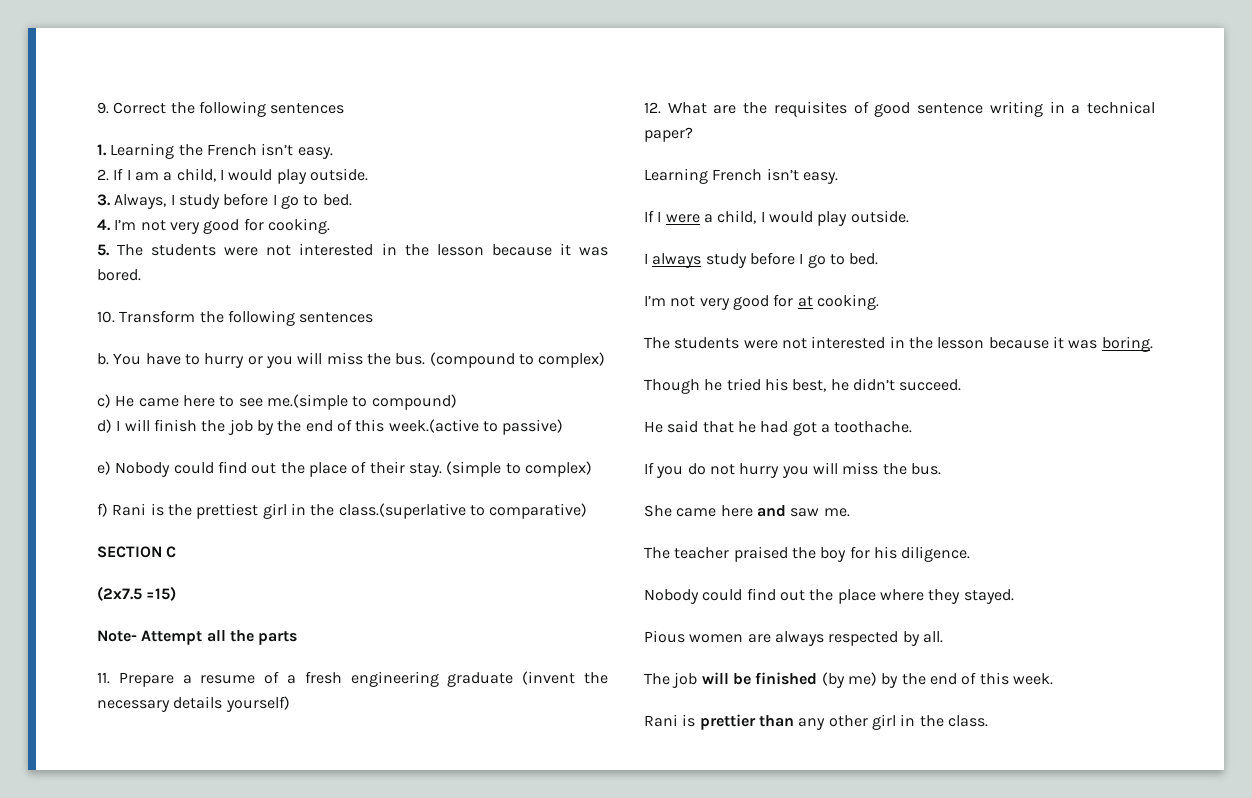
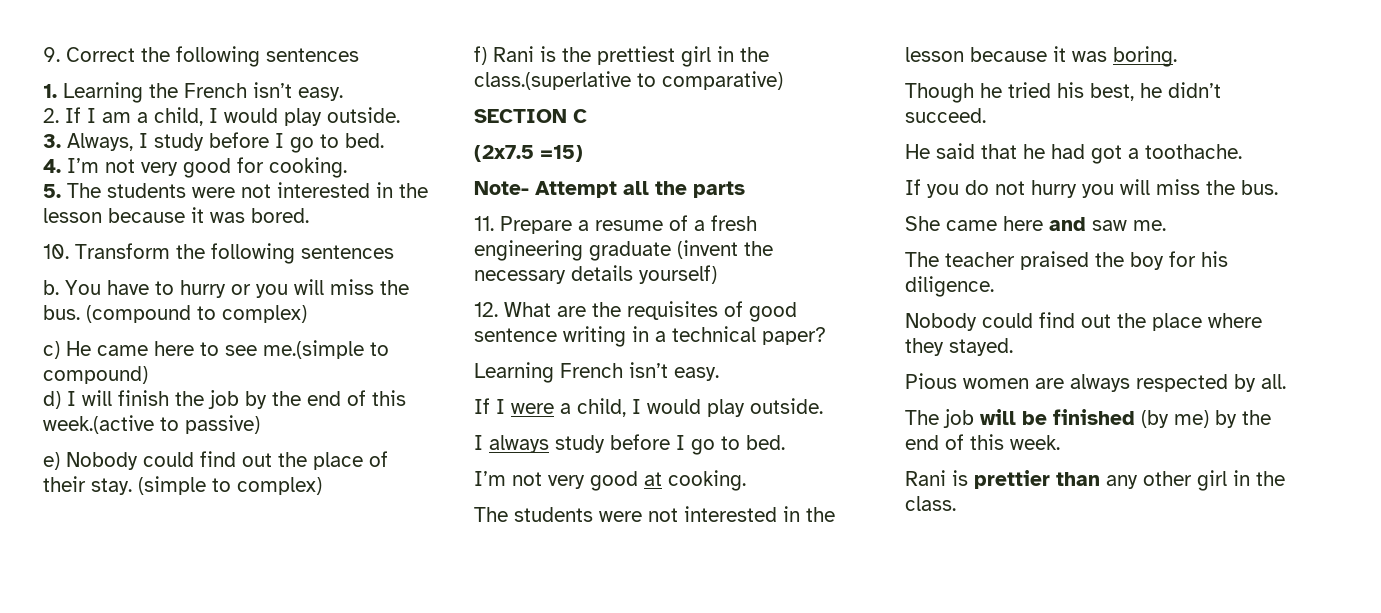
[773,294,794,307] for -> (638, 481) none

